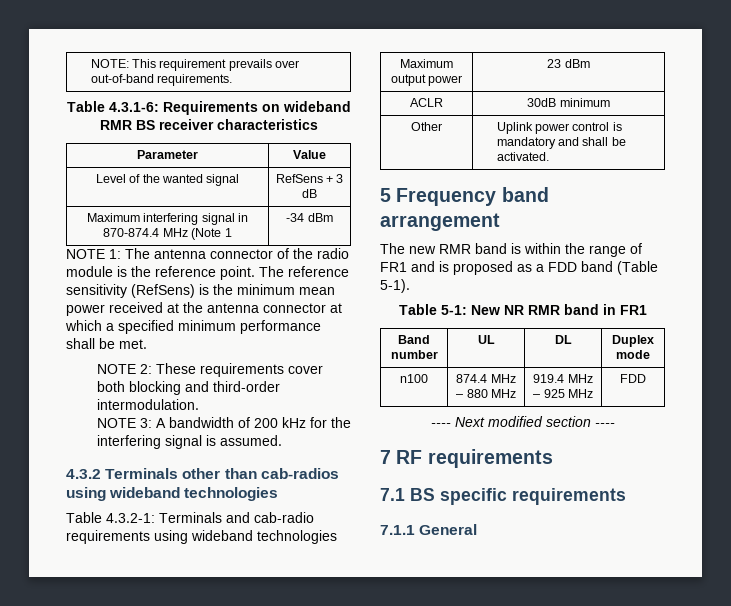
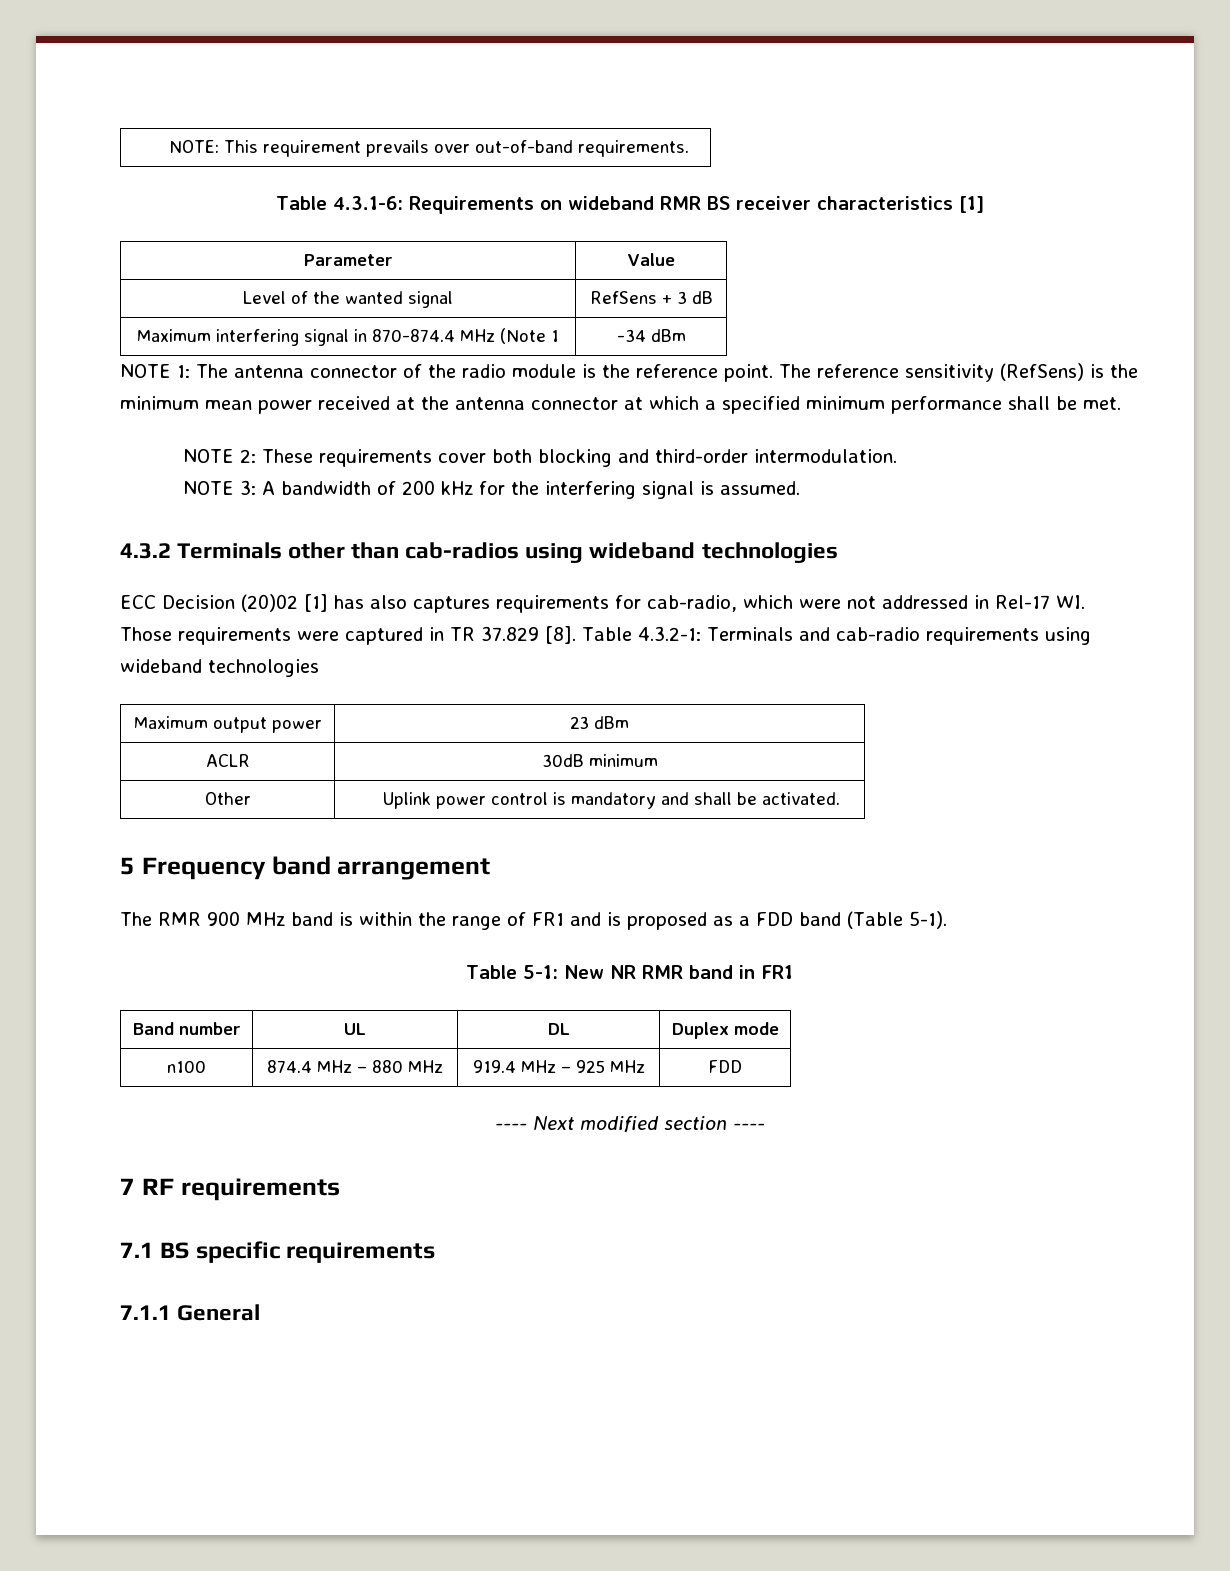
(318, 124) none -> [958,196,984,213] [1]
(279, 494) none -> [120,594,1085,613] [120,626,576,645] ECC Decision (20)02 [1] has also captures requirements for cab-radio, which were not addressed in Rel-17 WI. Those requirements were captured in TR 37.829 [8].
[409,244,471,254] new RMR -> [158,911,285,926] RMR 900 MHz

